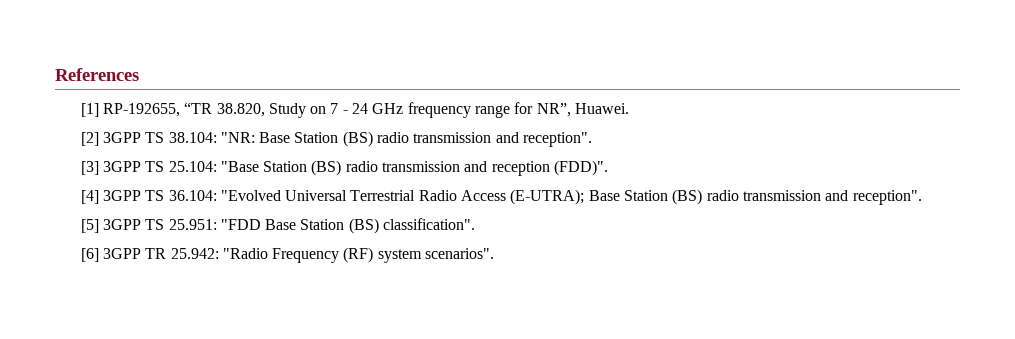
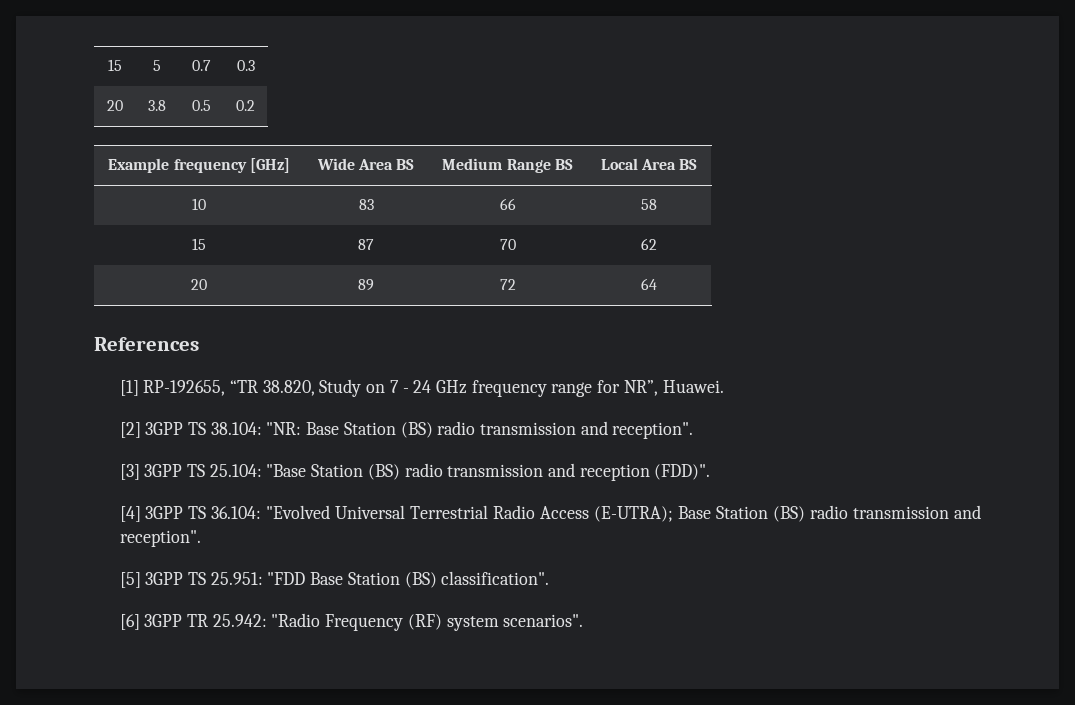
(55, 74) none -> [108,59,122,71] [153,60,161,71] [191,60,211,71] [236,60,255,71] [107,100,123,111] [148,100,166,111] [191,100,211,111] [236,100,255,111] [108,158,290,173] [316,158,415,170] [442,158,573,173] [600,158,698,170] [192,198,206,210] [358,199,374,210] [499,198,516,210] [641,199,657,210] [192,238,206,250] [358,239,374,250] [499,239,516,250] [641,238,657,250] [191,279,207,290] [358,279,374,291] [499,279,516,290] [641,278,657,290] 15 | 5 | 0.7 | 0.3 // 20 | 3.8 | 0.5 | 0.2 // Example frequency [GHz] | Wide Area BS | Medium Range BS | Local Area BS // 10 | 83 | 66 | 58 // 15 | 87 | 70 | 62 // 20 | 89 | 72 | 64 //

